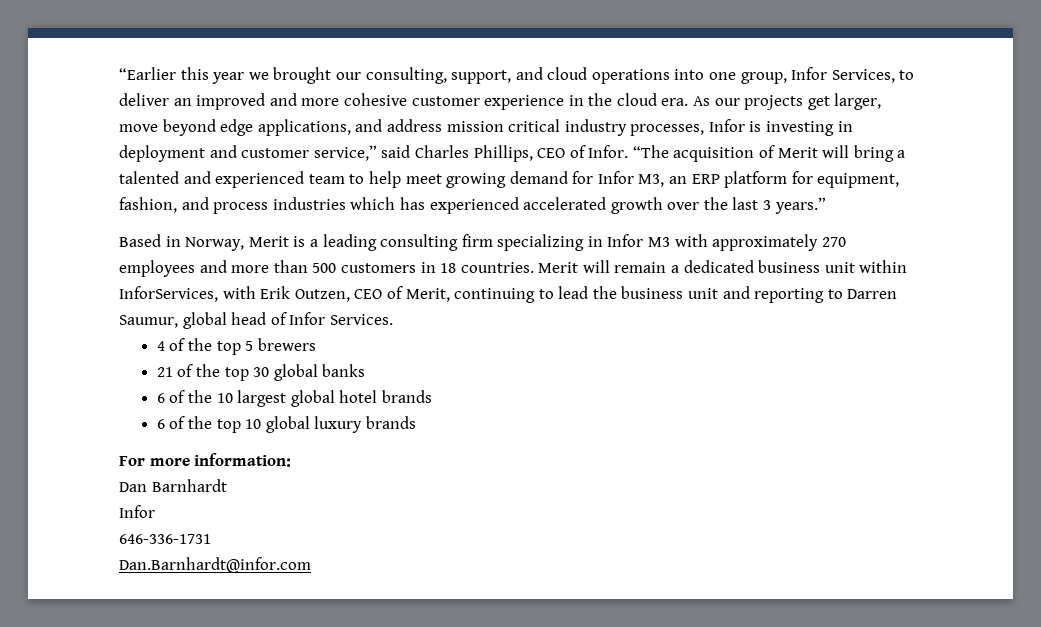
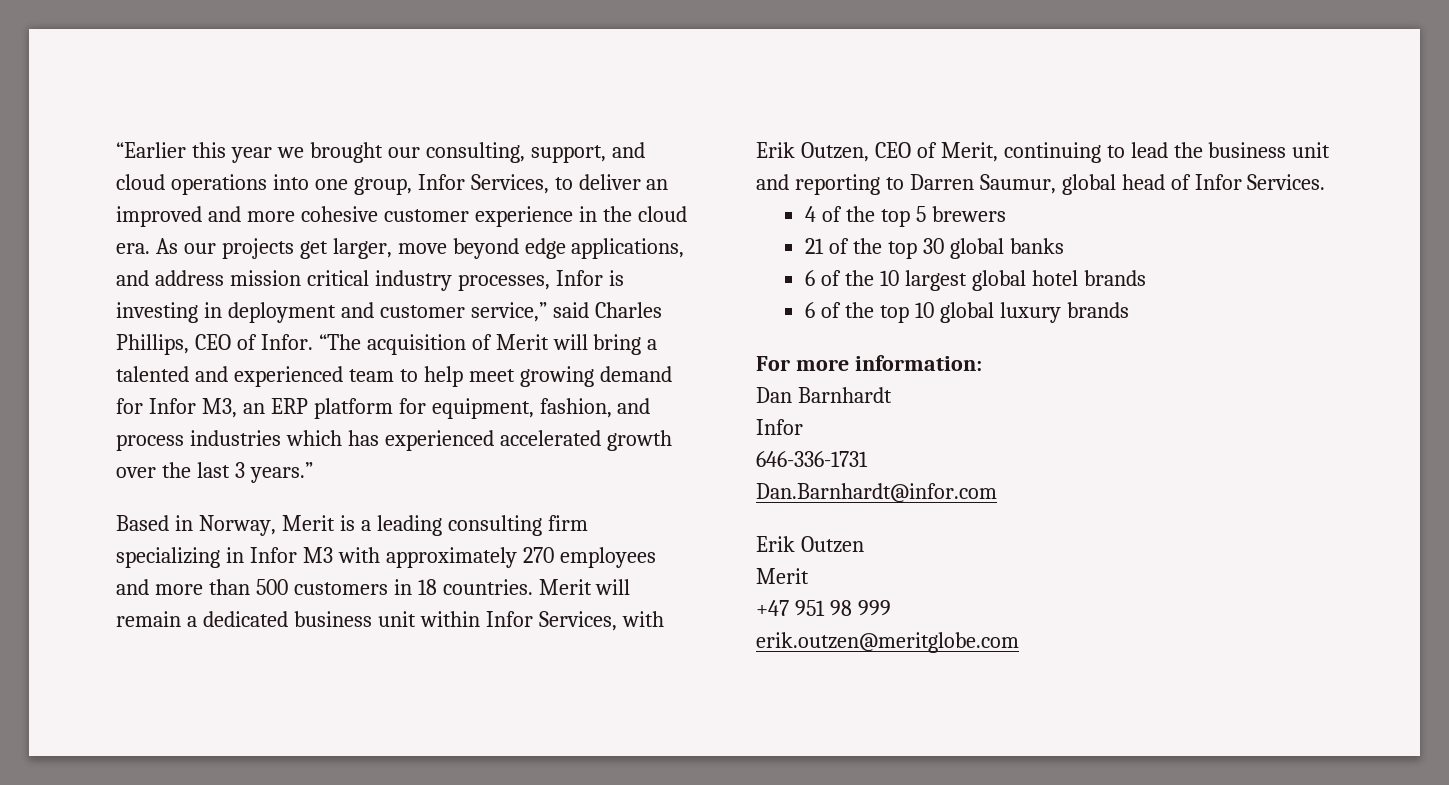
[119,286,218,302] InforServices, -> [485,611,617,631] Infor Services,
(311, 565) none -> [756,536,864,553] [756,568,809,584] [756,600,891,616] [756,632,1019,653] // Erik Outzen // Merit // +47 951 98 999 // erik.outzen@meritglobe.com

